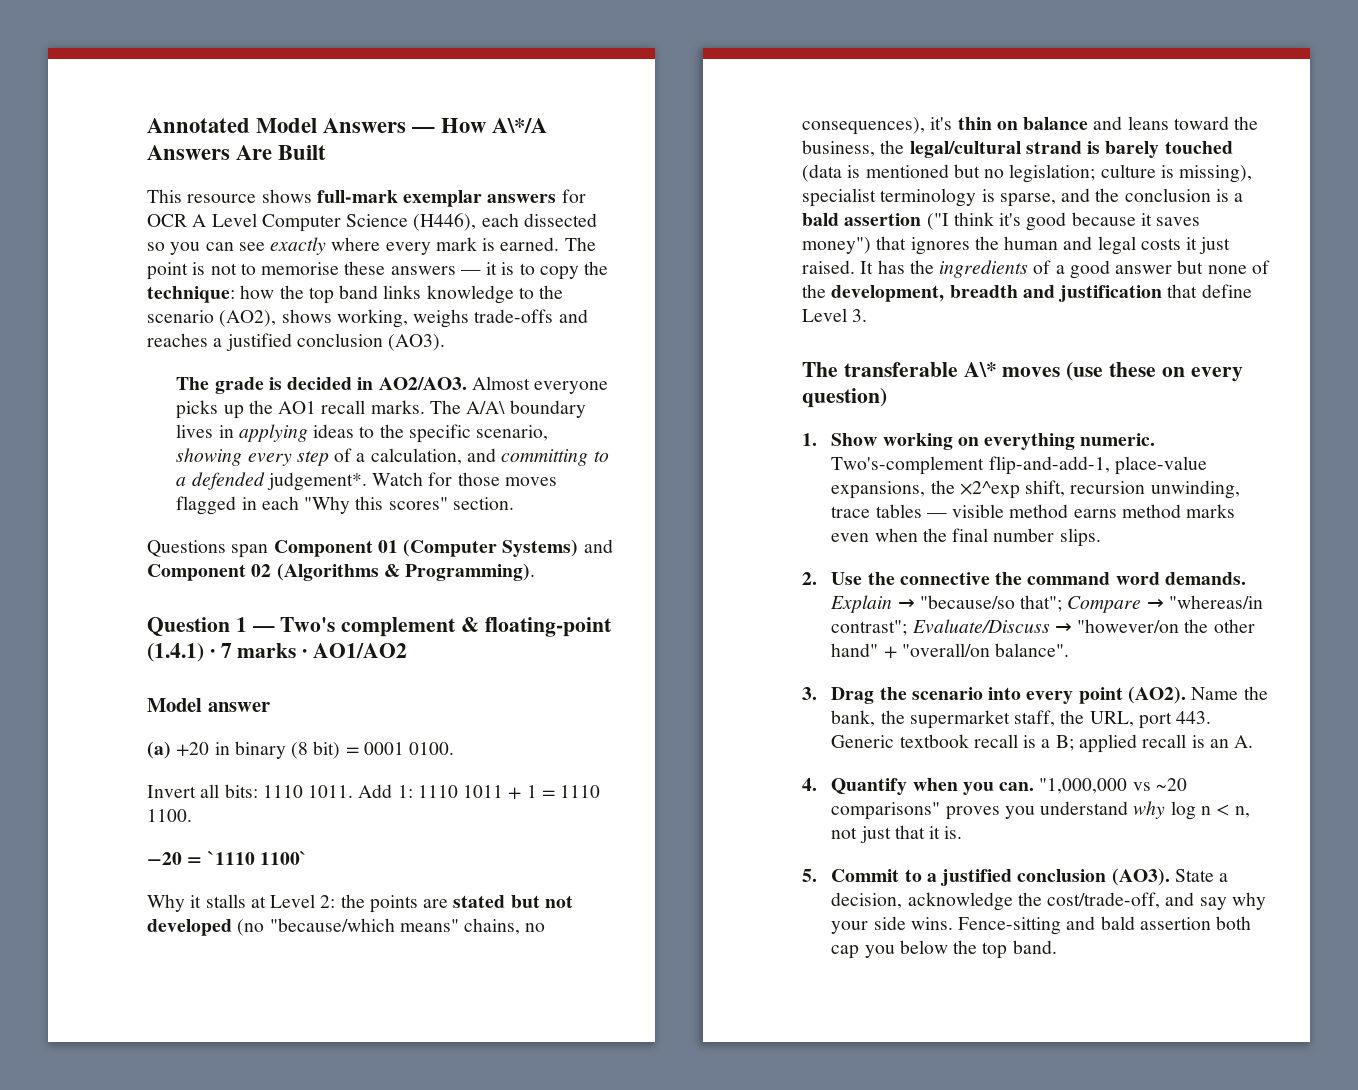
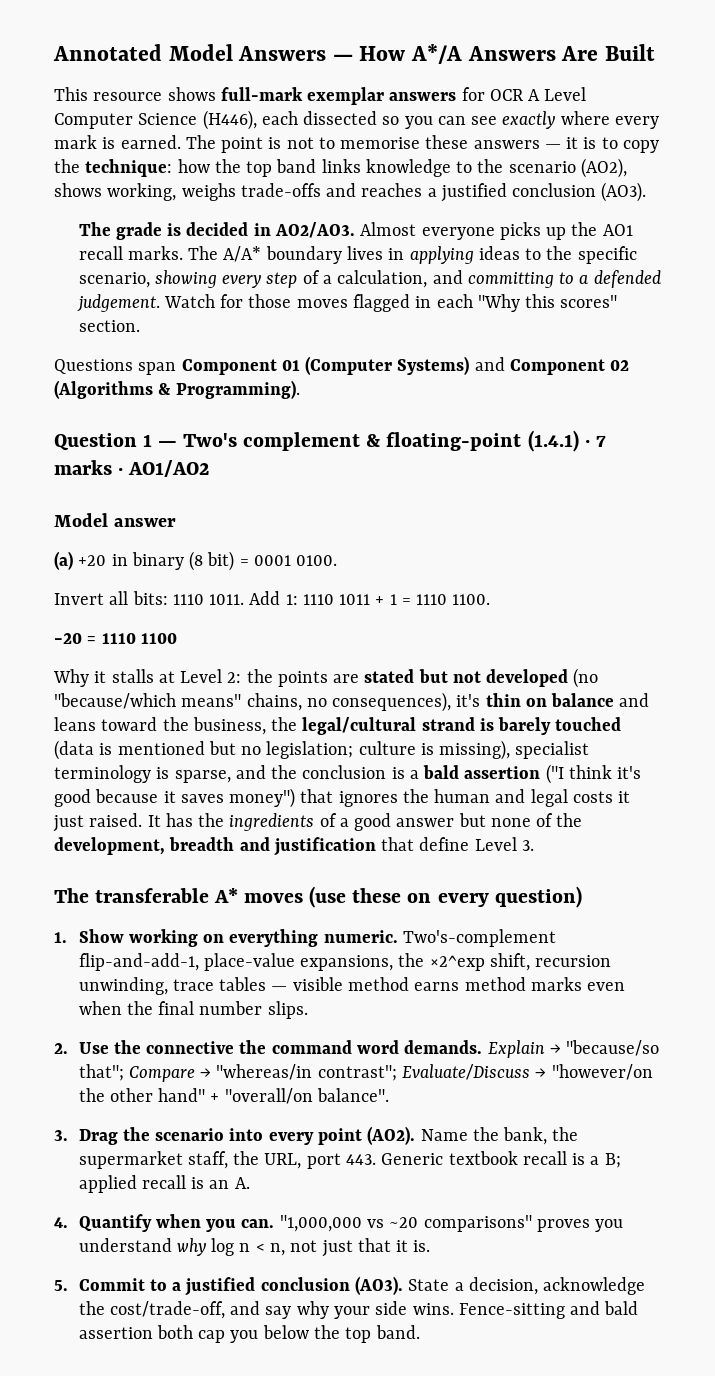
[492,118,548,133] A\*/A -> [411,44,463,64] A*/A
[466,401,506,414] A/A\ -> [223,246,262,262] A/A*
[266,472,367,491] judgement*. -> [76,294,160,312] judgement.
[207,851,307,865] `1110 1100` -> [101,633,177,644] 1110 1100
[963,362,997,377] A\* -> [214,888,239,903] A*

